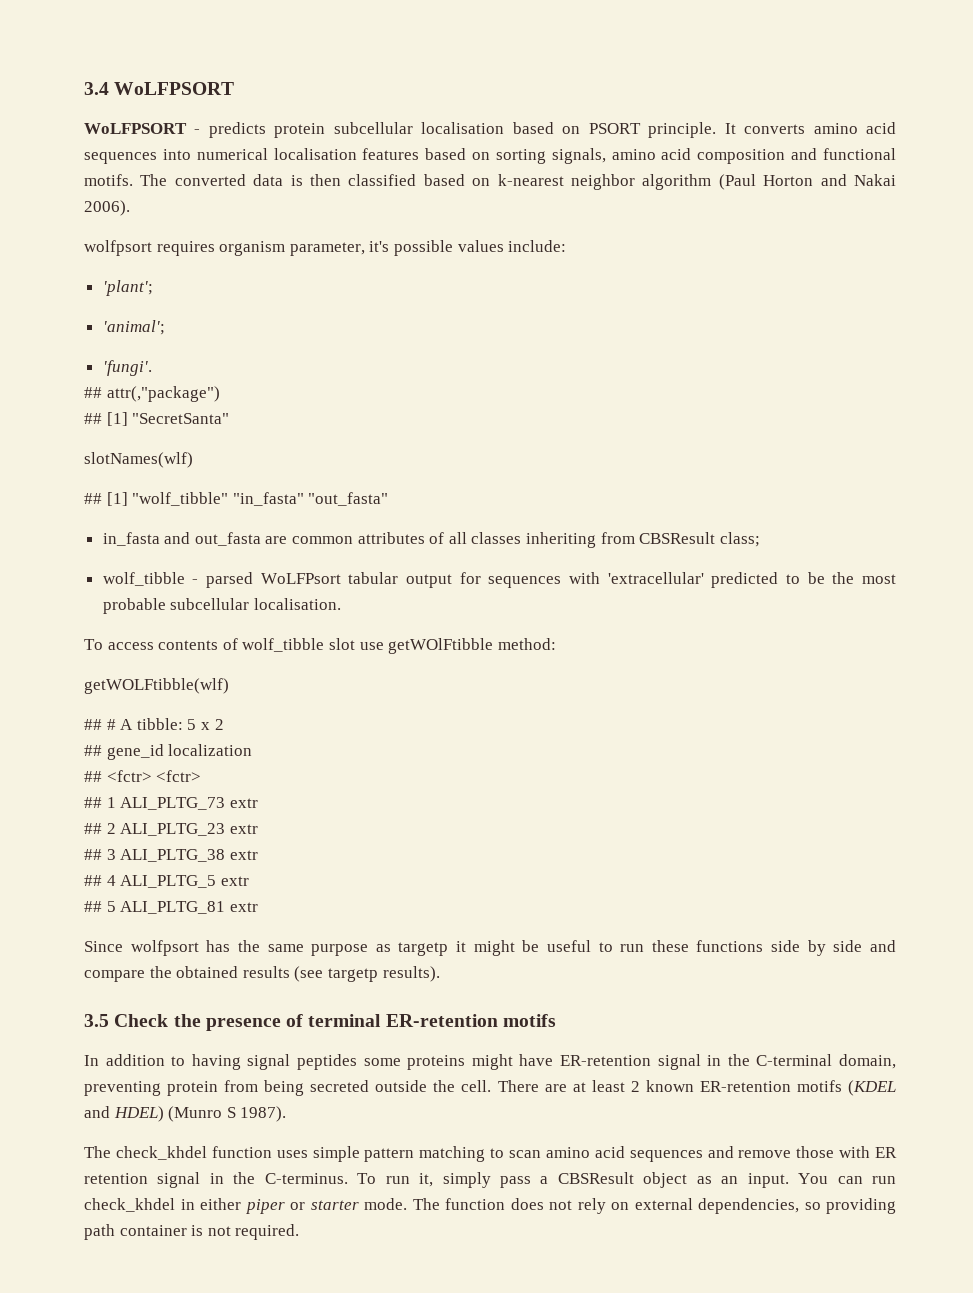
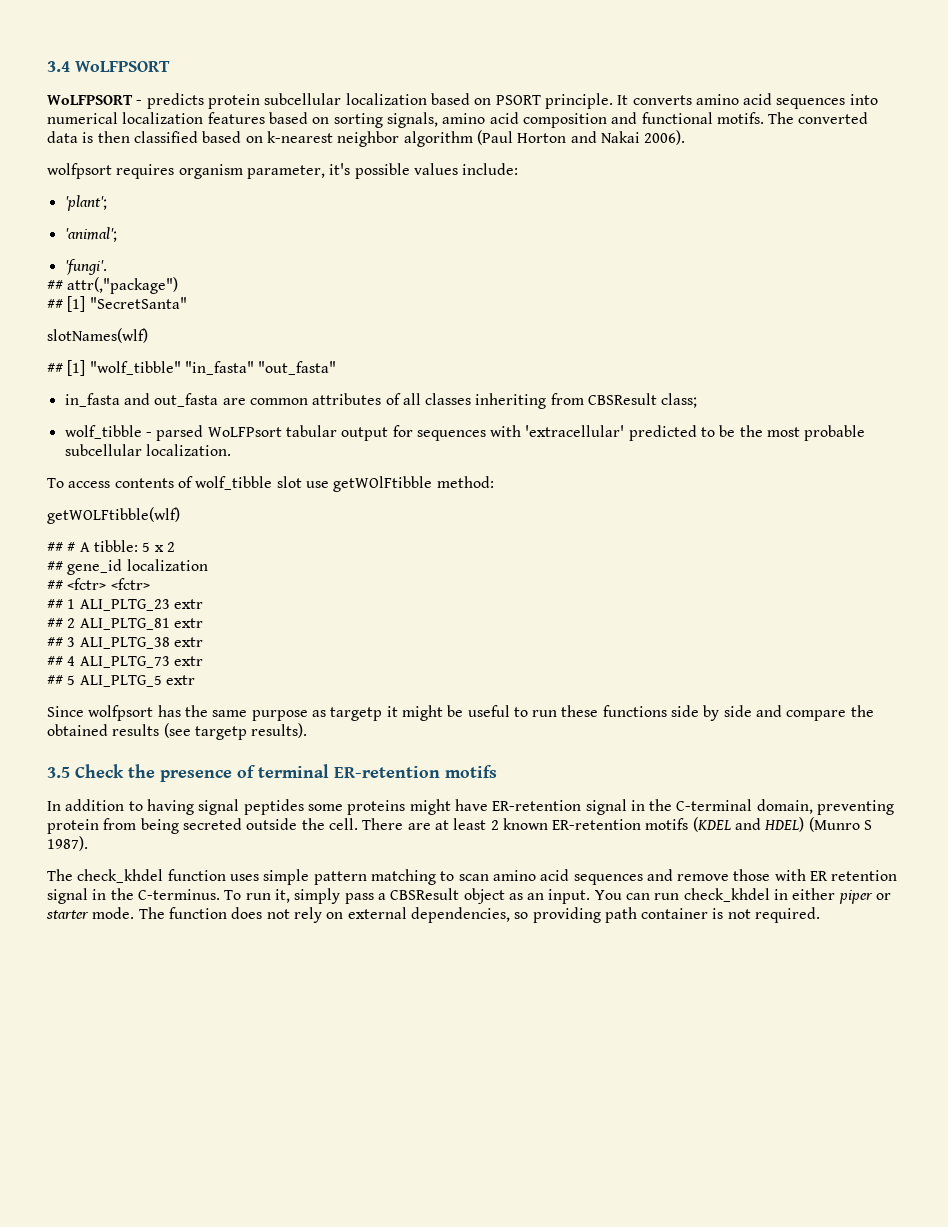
[421,122,505,134] localisation -> [345,93,427,105] localization
[273,148,357,160] localisation -> [122,112,204,124] localization
[253,598,341,610] localisation. -> [145,444,231,456] localization.
[120,797,226,810] ALI_PLTG_73 -> [79,599,170,611] ALI_PLTG_23
[120,823,226,836] ALI_PLTG_23 -> [79,618,170,630] ALI_PLTG_81
[120,875,217,888] ALI_PLTG_5 -> [79,656,170,668] ALI_PLTG_73
[120,901,226,914] ALI_PLTG_81 -> [79,675,162,687] ALI_PLTG_5

